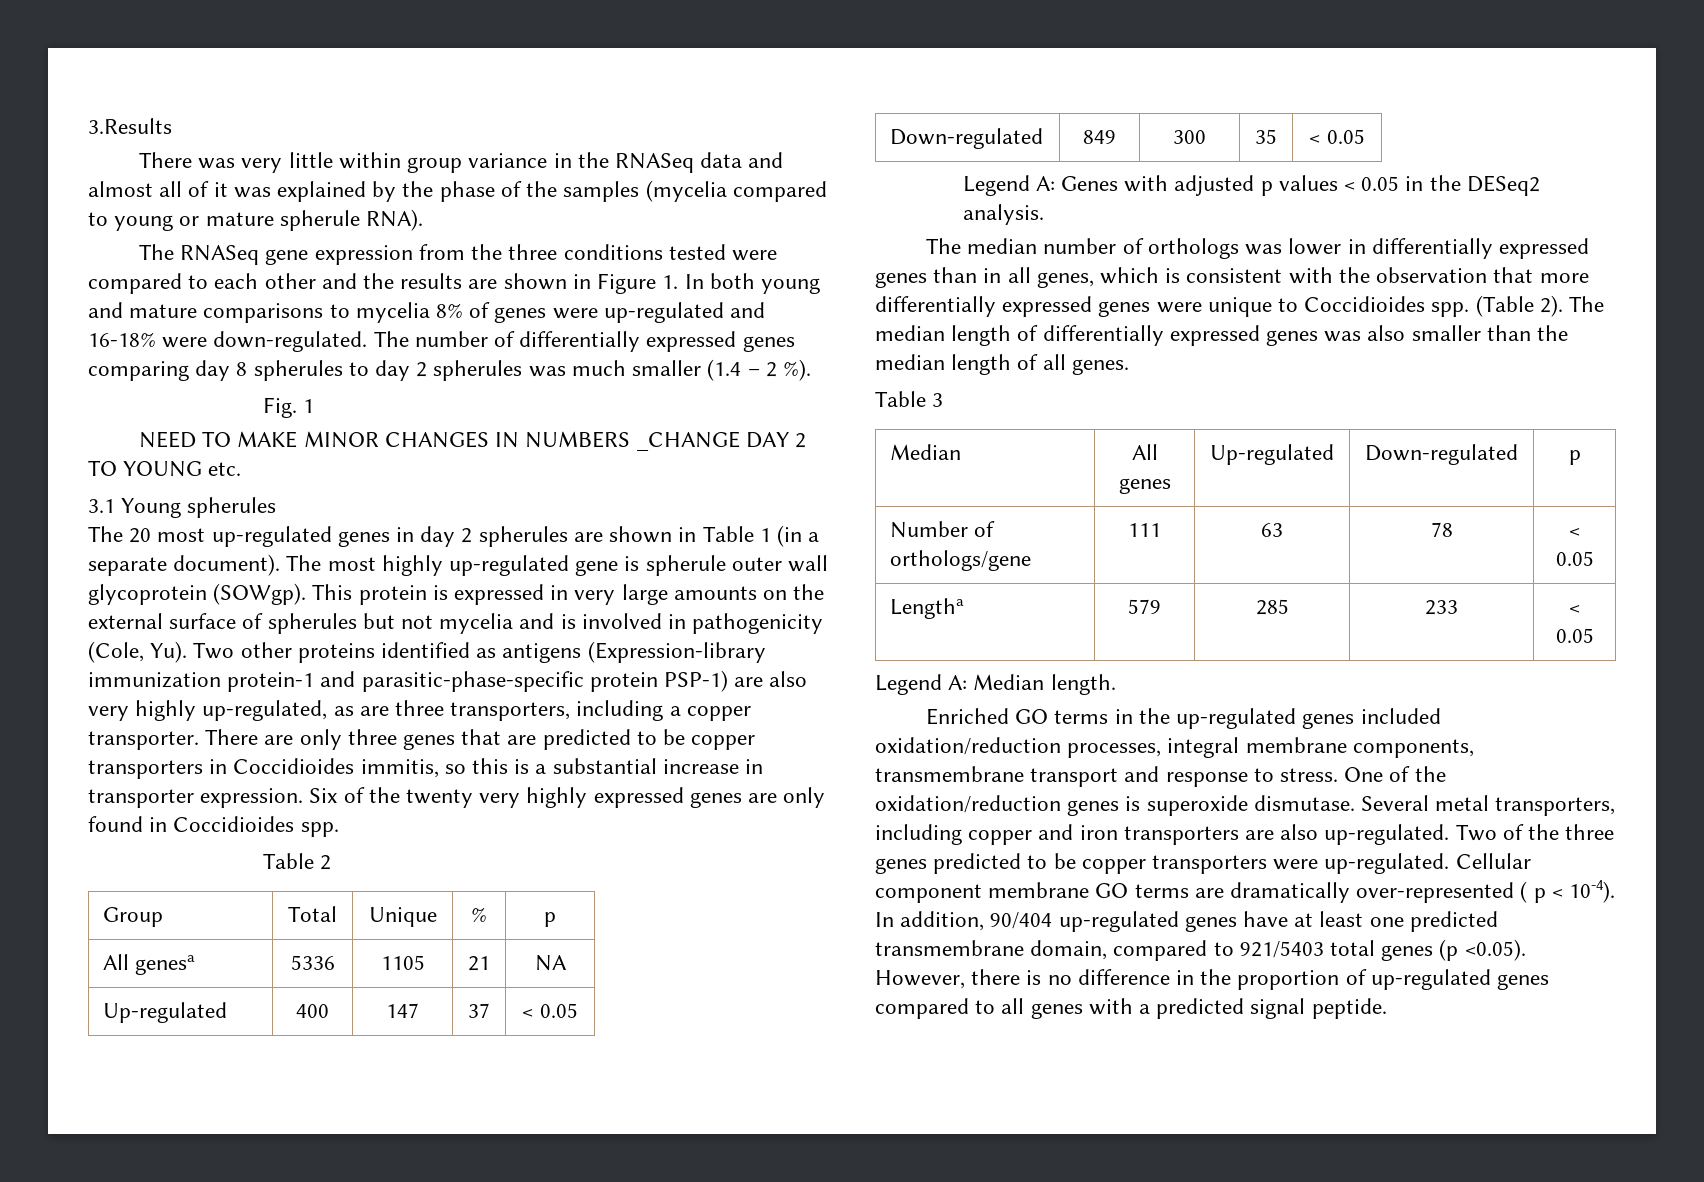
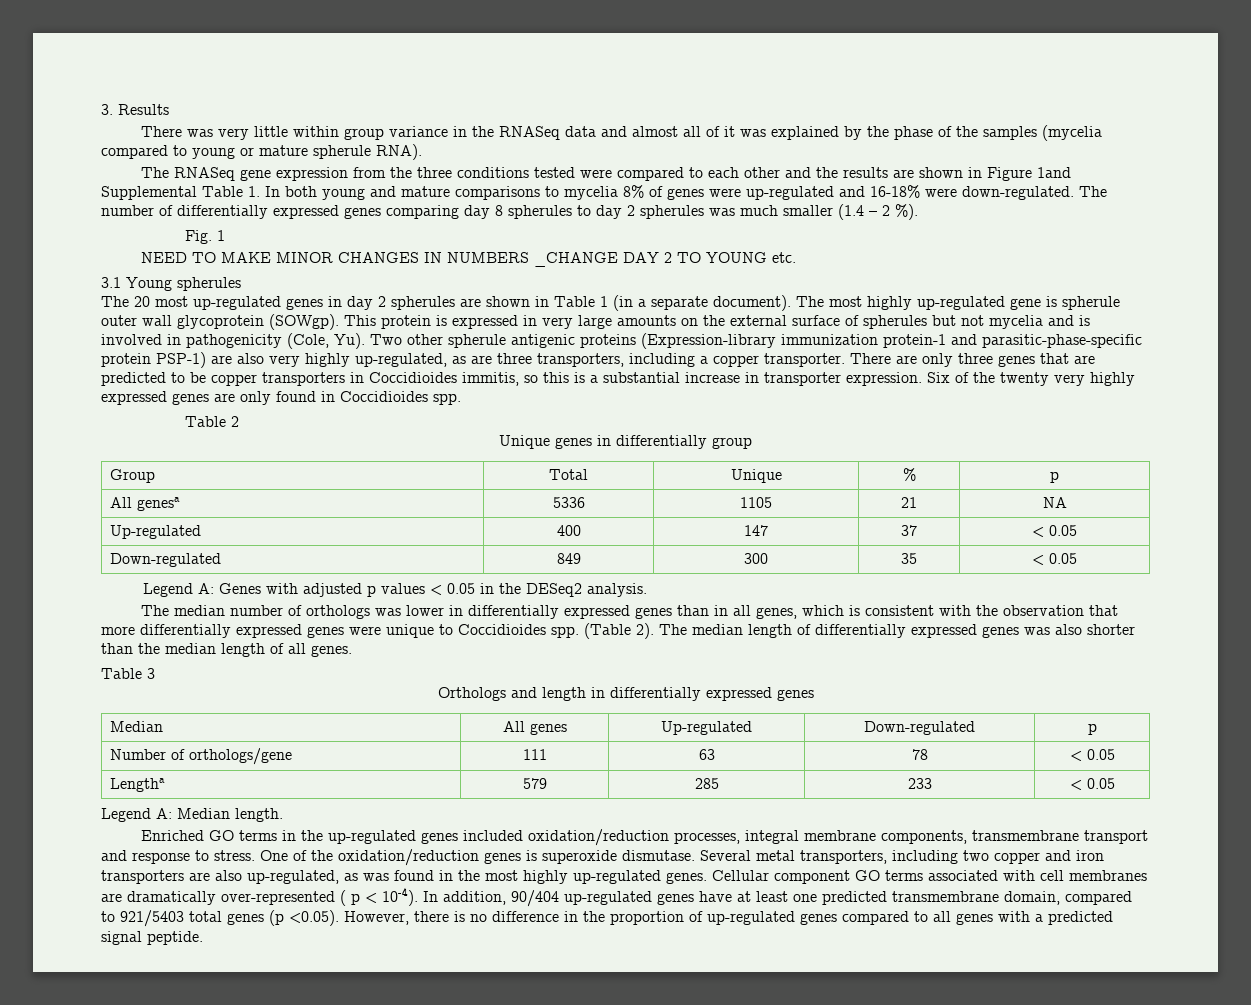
[88,118,172,134] 3.Results -> [101,104,169,115] 3. Results
(657, 283) none -> [1037,167,1072,178] [101,186,243,200] 1and Supplemental Table
[297,642,582,663] proteins identified as antigens -> [448,334,636,348] spherule antigenic proteins
(332, 862) none -> [499,435,752,449] // Unique genes in differentially group
[1411,325,1481,341] smaller -> [1087,624,1135,635] shorter
(944, 400) none -> [437,687,814,701] // Orthologs and length in differentially expressed genes
(962, 834) none -> [963,850,989,861] two
[1324,824,1615,845] [875,853,1450,874] up-regulated. Two of the three genes predicted to be copper transporters were up-regulated. -> [247,870,707,884] up-regulated, as was found in the most highly up-regulated genes.
[988,882,1189,898] membrane GO terms -> [855,870,1147,881] GO terms associated with cell membranes

